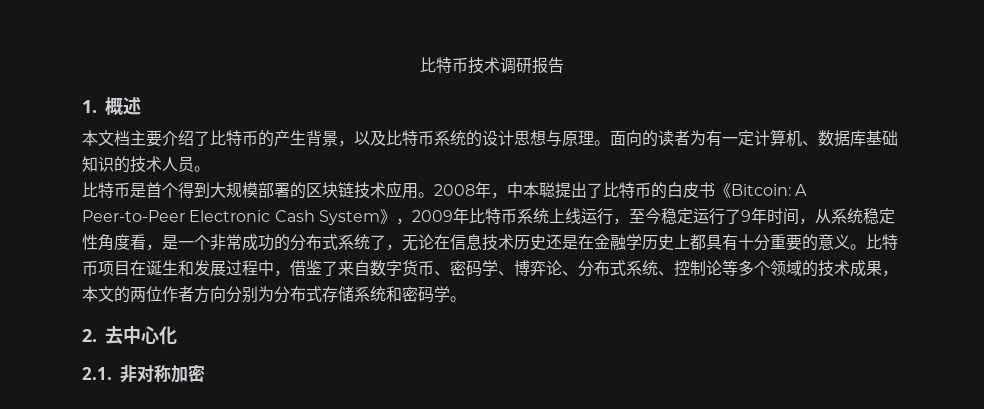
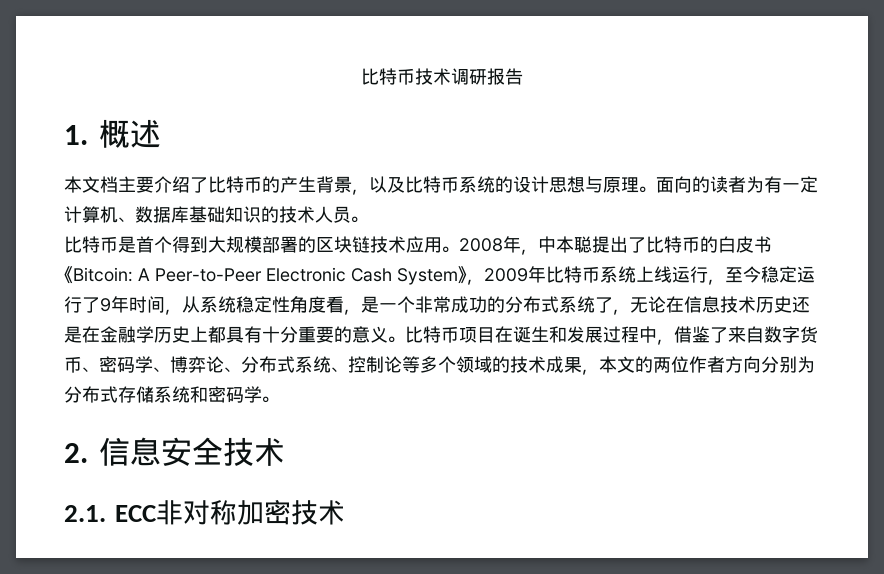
[105,326,177,345] 去中心化 -> [99,437,286,466] 信息安全技术
(112, 373) none -> [115,505,157,522] ECC
(205, 373) none -> [291,500,345,525] 技术

